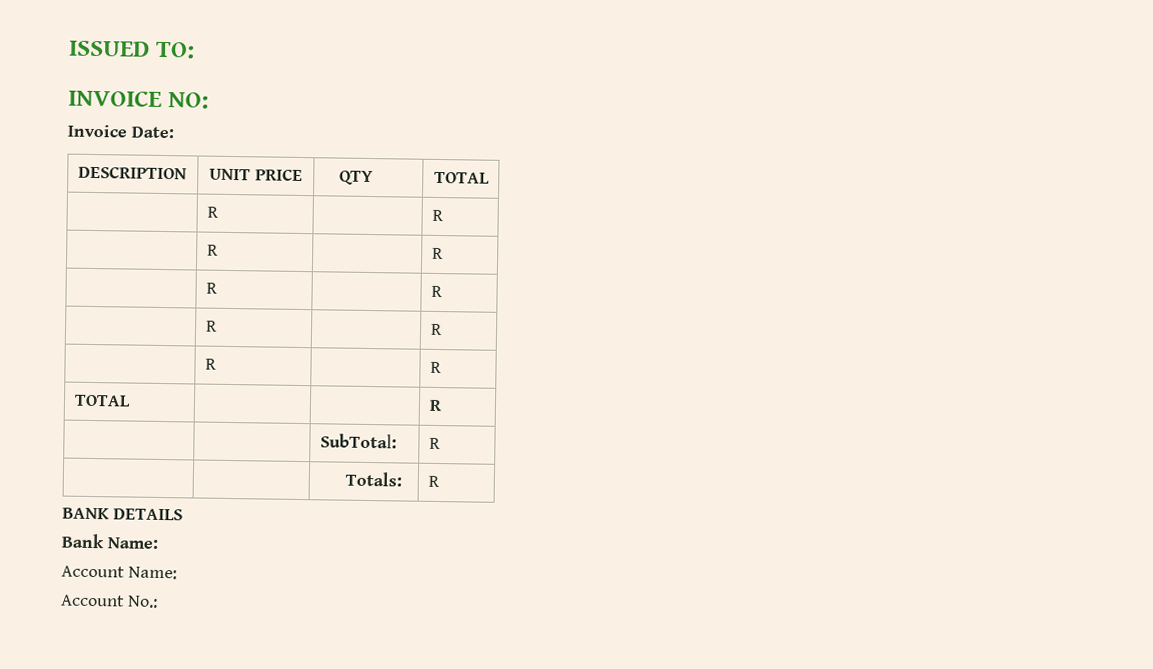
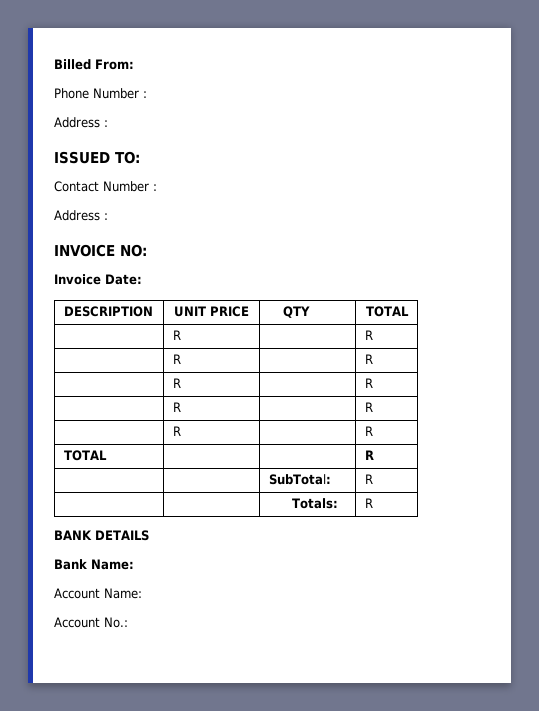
[68,40,195,59] ISSUED TO: -> [54,59,134,70] [54,88,147,99] [54,117,108,128] [54,151,140,164] [54,181,157,192] [54,210,108,221] Billed From: // Phone Number : // Address : // ISSUED TO: // Contact Number : // Address :

